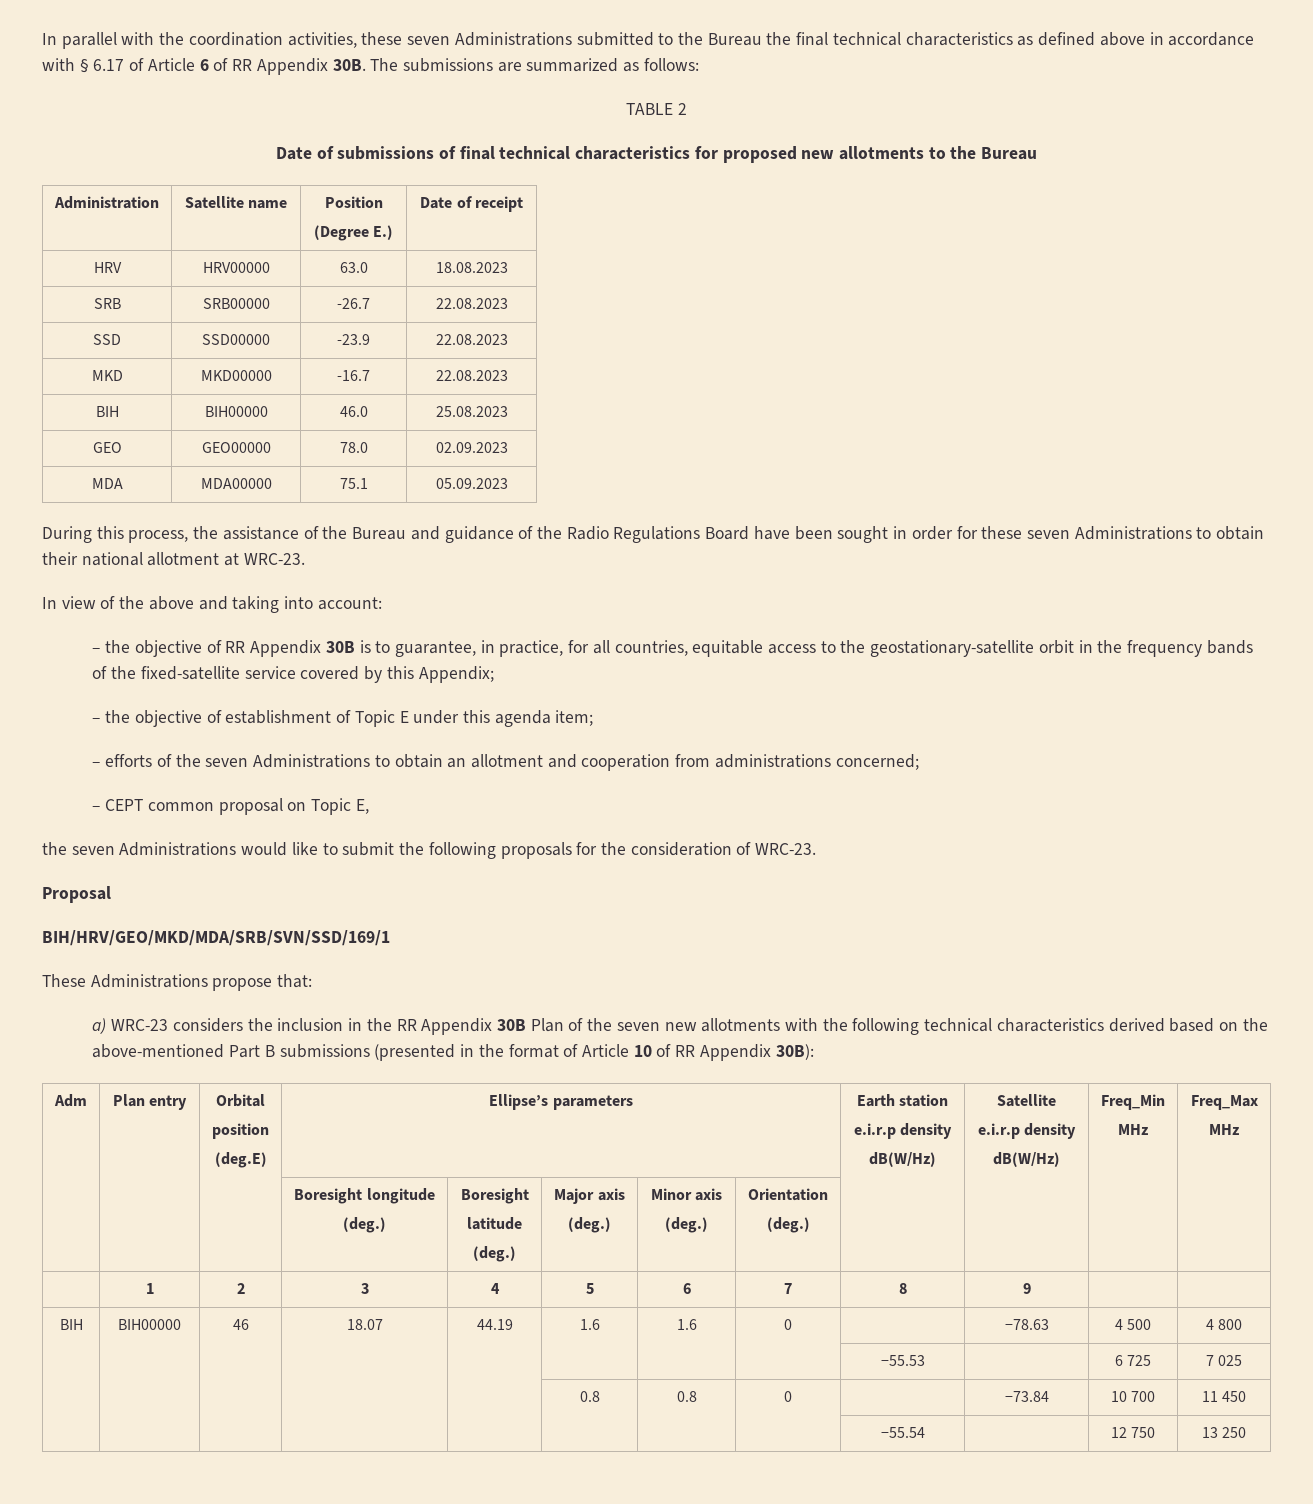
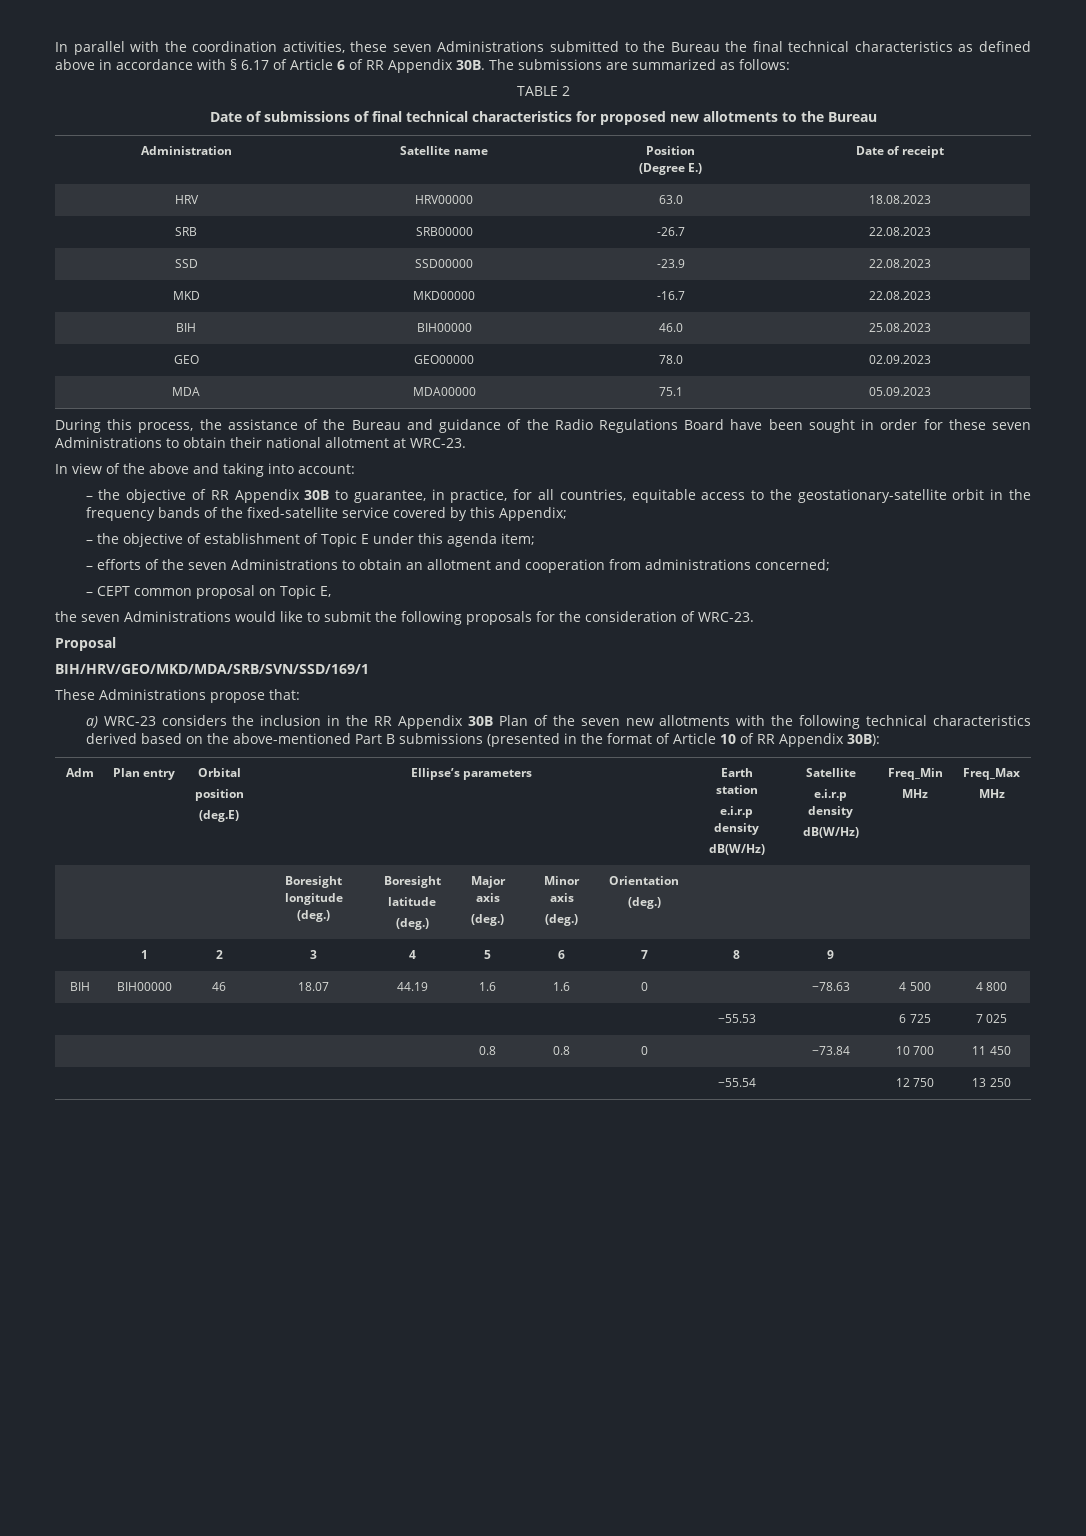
[359,640,371,653] is -> (330, 495) none

